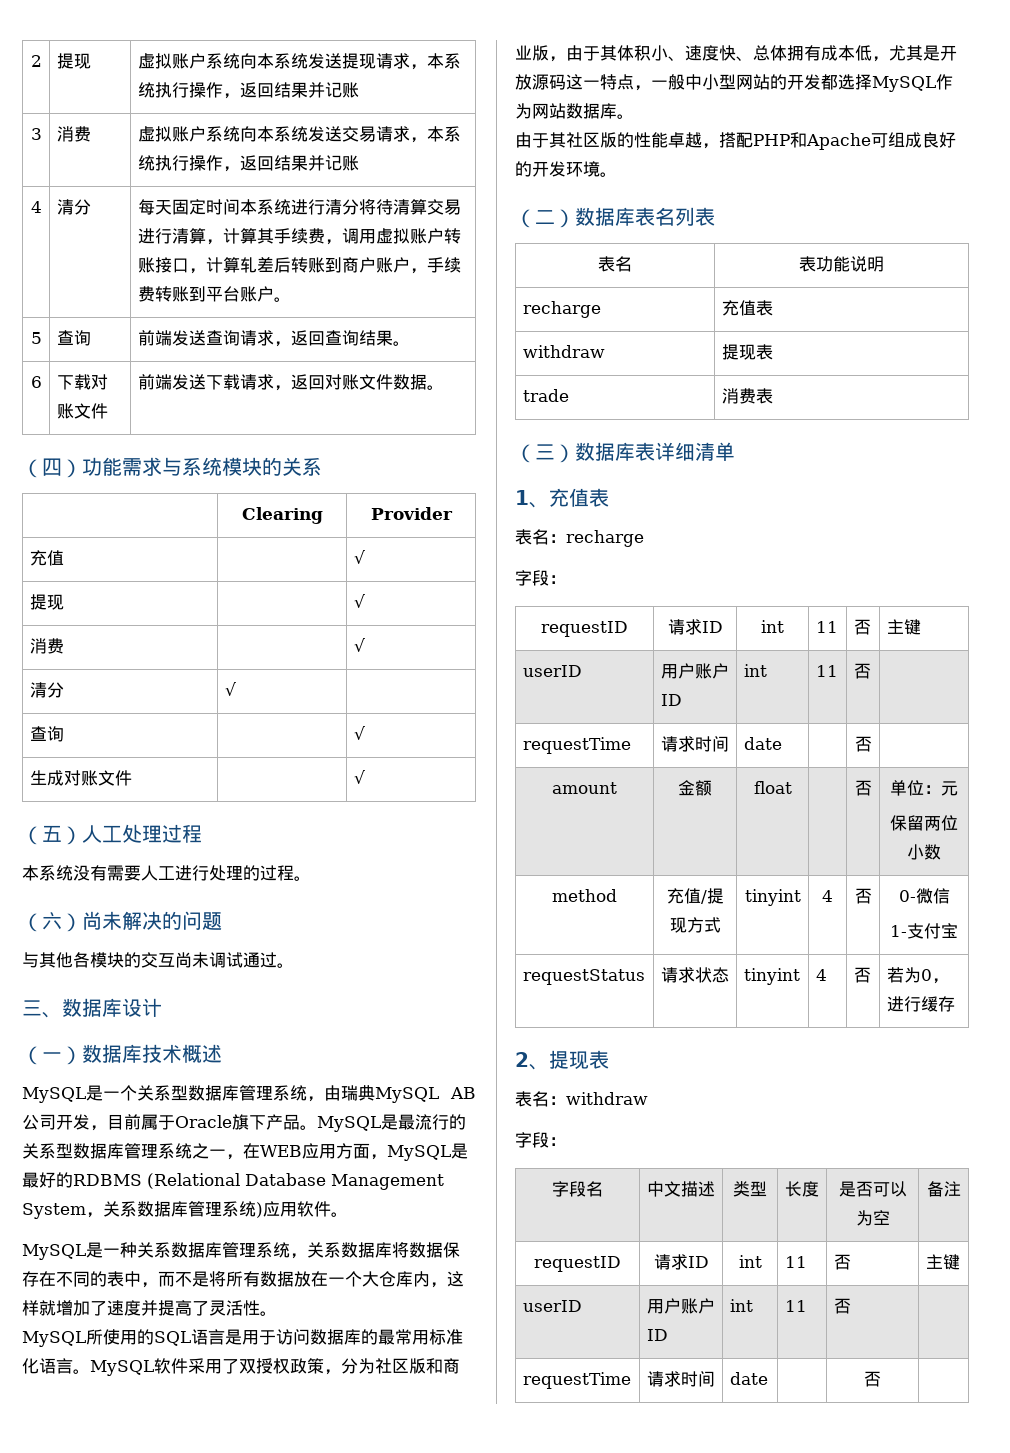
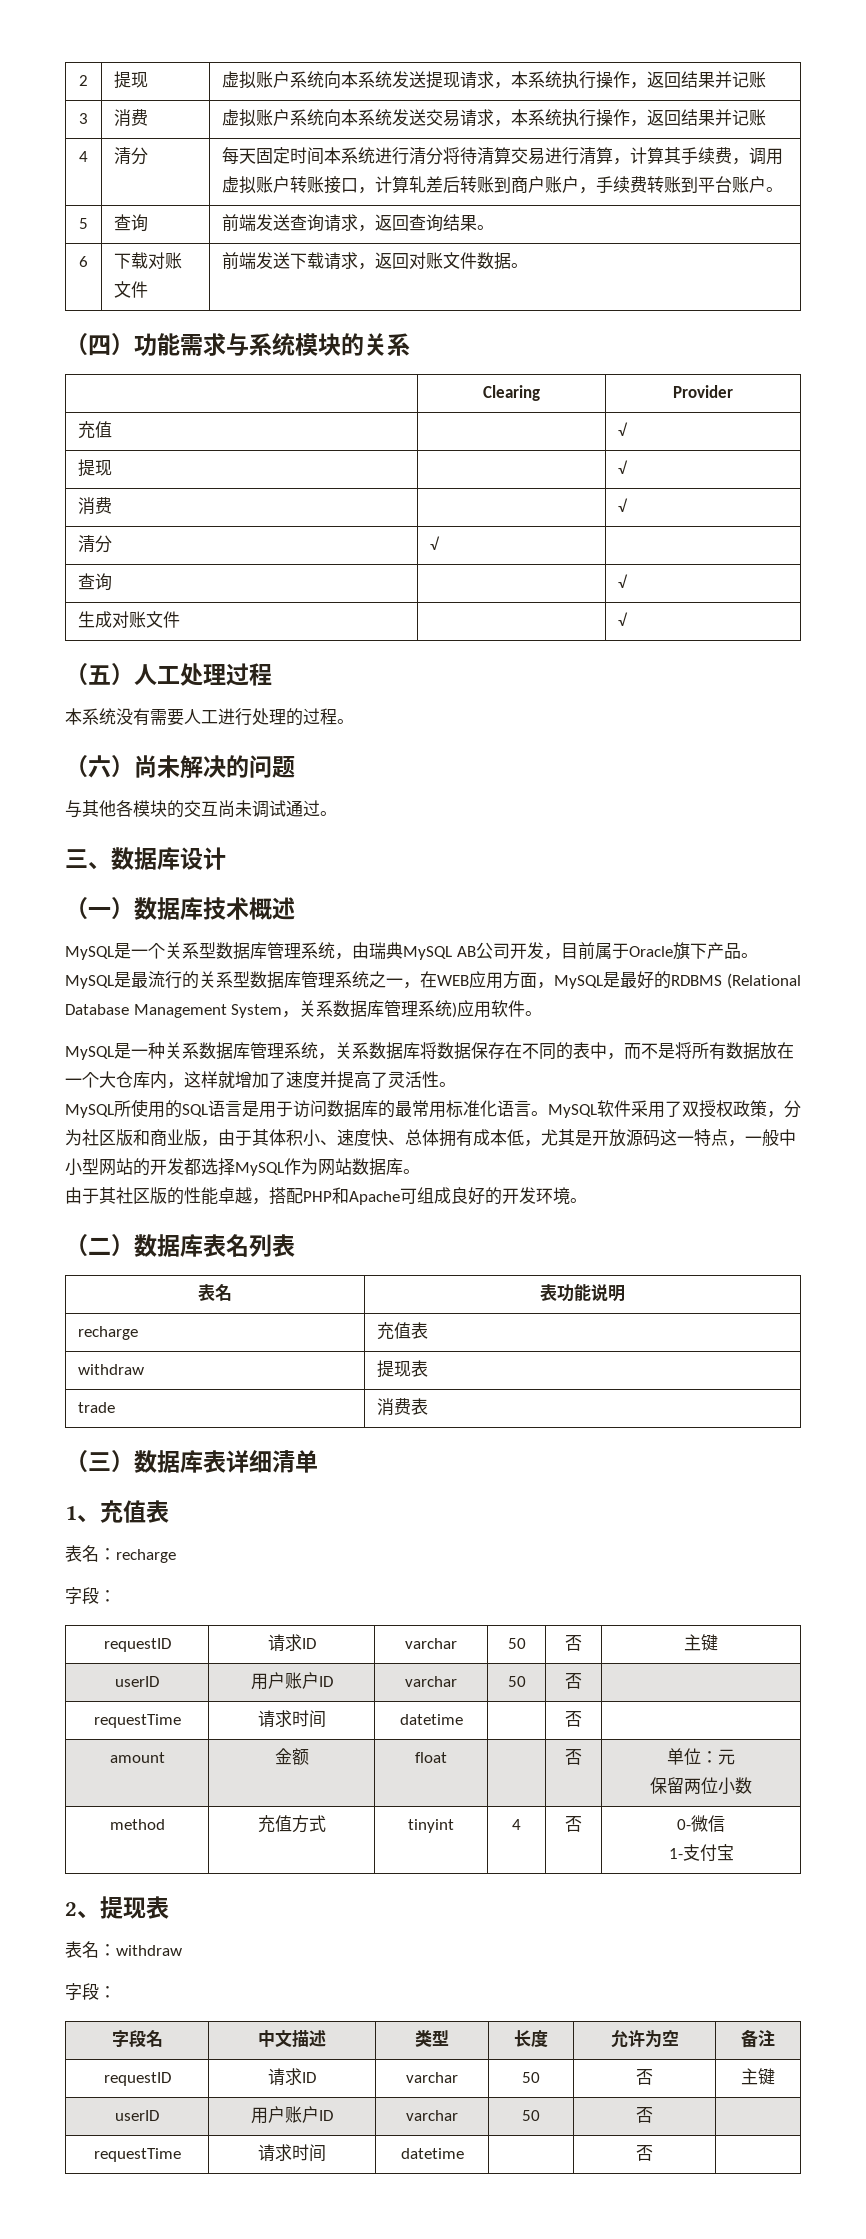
[761,620,784,633] [815,621,838,633] [853,619,871,635] [886,619,921,635] [522,665,582,677] [660,663,729,679] [660,694,682,706] [743,664,767,677] [815,665,838,677] [853,663,871,679] [522,737,631,754] [660,736,729,752] [743,737,782,750] int | 11 | 否 | 主键 // userID | 用户账户ID | int | 11 | 否 | // requestTime | 请求时间 | date -> [405,1638,457,1649] [507,1638,526,1649] [565,1635,582,1651] [684,1634,718,1651] [115,1676,159,1687] [250,1672,333,1690] [405,1676,457,1687] [507,1676,526,1687] [565,1673,582,1689] [93,1714,181,1728] [257,1710,326,1728] [399,1714,463,1725] varchar | 50 | 否 | 主键 // userID | 用户账户ID | varchar | 50 | 否 | // requestTime | 请求时间 | datetime
[700,888,724,904] [669,917,687,933] /提现 -> (292, 1823) none
[522,969,645,985] [660,967,729,983] [743,968,800,985] [815,969,827,981] [853,967,871,983] [886,967,949,984] [886,996,955,1012] // requestStatus | 请求状态 | tinyint | 4 | 否 | 若为0，进行缓存 -> (734, 1852) none
[838,1181,907,1197] 是否可以 -> [610,2029,645,2048] 允许
[738,1255,762,1268] [784,1256,807,1268] [833,1254,851,1270] [925,1254,960,1270] [522,1300,582,1312] [646,1298,715,1314] [646,1329,668,1341] [729,1299,753,1312] [784,1300,807,1312] [833,1298,851,1314] [522,1372,631,1389] [646,1371,715,1387] [729,1372,768,1385] int | 11 | 否 | 主键 // userID | 用户账户ID | int | 11 | 否 | // requestTime | 请求时间 | date -> [406,2072,458,2083] [522,2072,540,2083] [636,2069,653,2085] [741,2068,775,2085] [115,2110,159,2121] [251,2106,333,2124] [406,2110,458,2121] [522,2110,540,2121] [636,2107,653,2123] [93,2148,181,2162] [258,2144,326,2162] [400,2148,464,2159] varchar | 50 | 否 | 主键 // userID | 用户账户ID | varchar | 50 | 否 | // requestTime | 请求时间 | datetime

